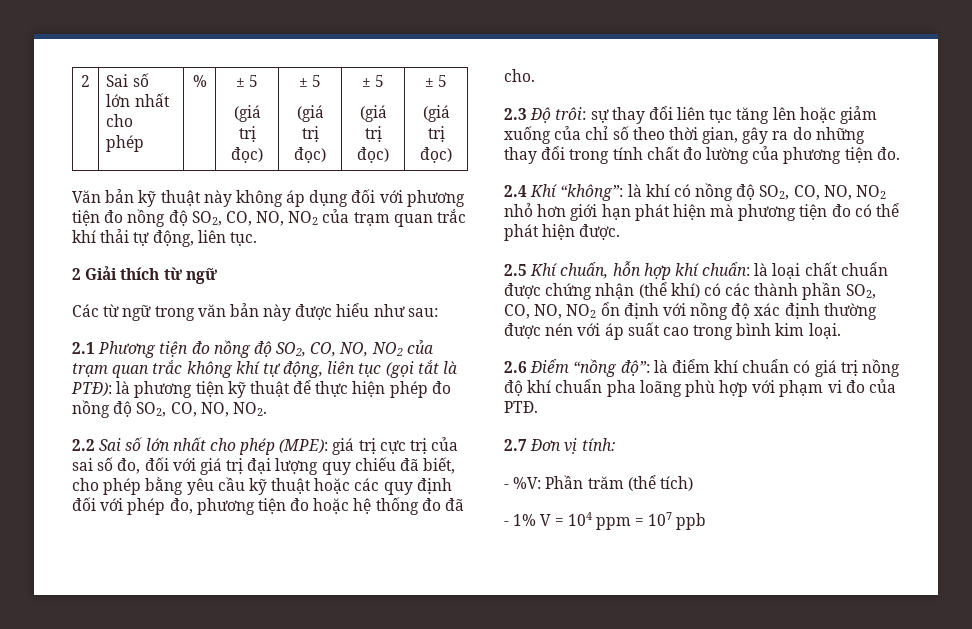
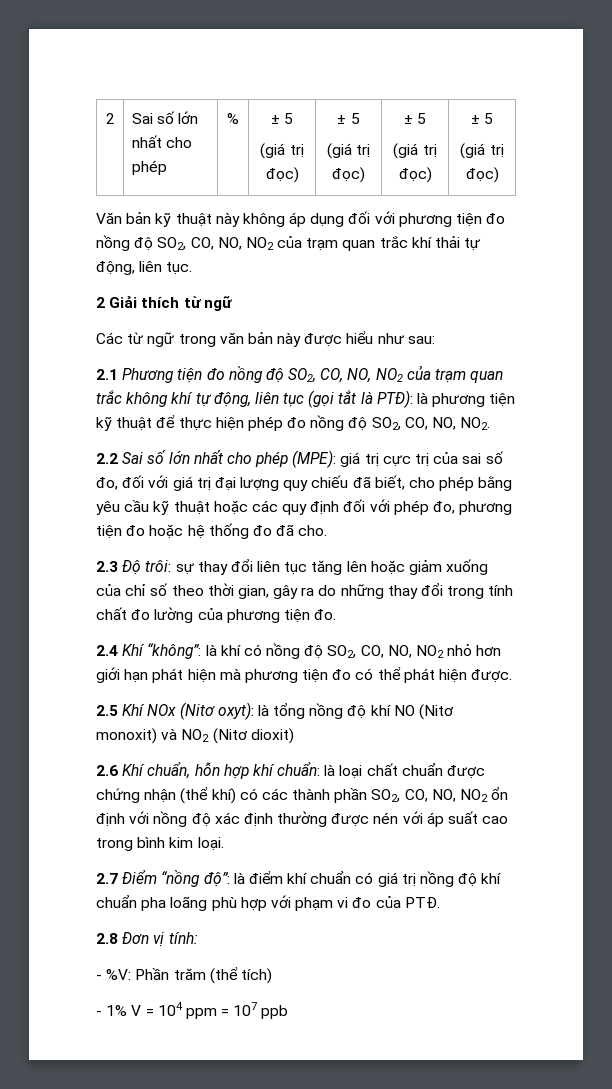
(558, 269) none -> [147,702,455,720] [96,728,294,744] [96,764,146,776] NOx (Nitơ oxyt): là tổng nồng độ khí NO (Nitơ monoxit) và NO2 (Nitơ dioxit) // 2.6 Khí
[504,361,527,373] 2.6 -> [96,873,118,884] 2.7
[504,439,527,451] 2.7 -> [96,933,118,944] 2.8

